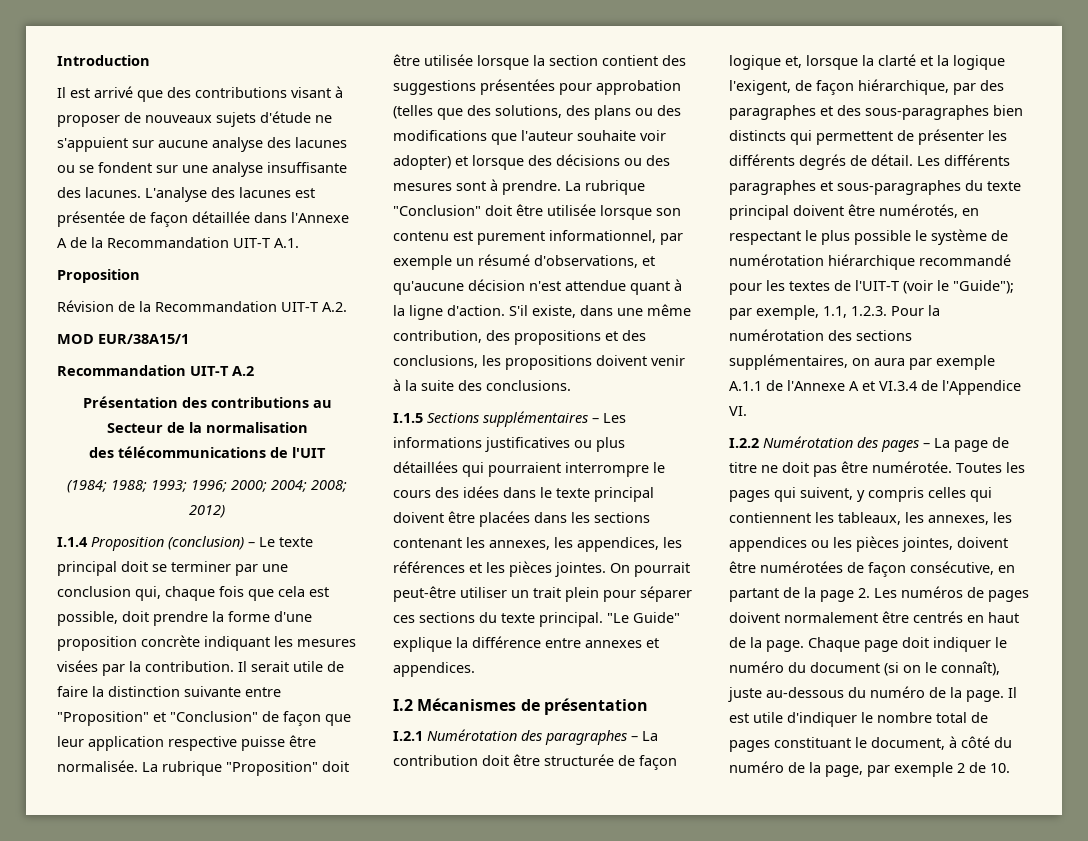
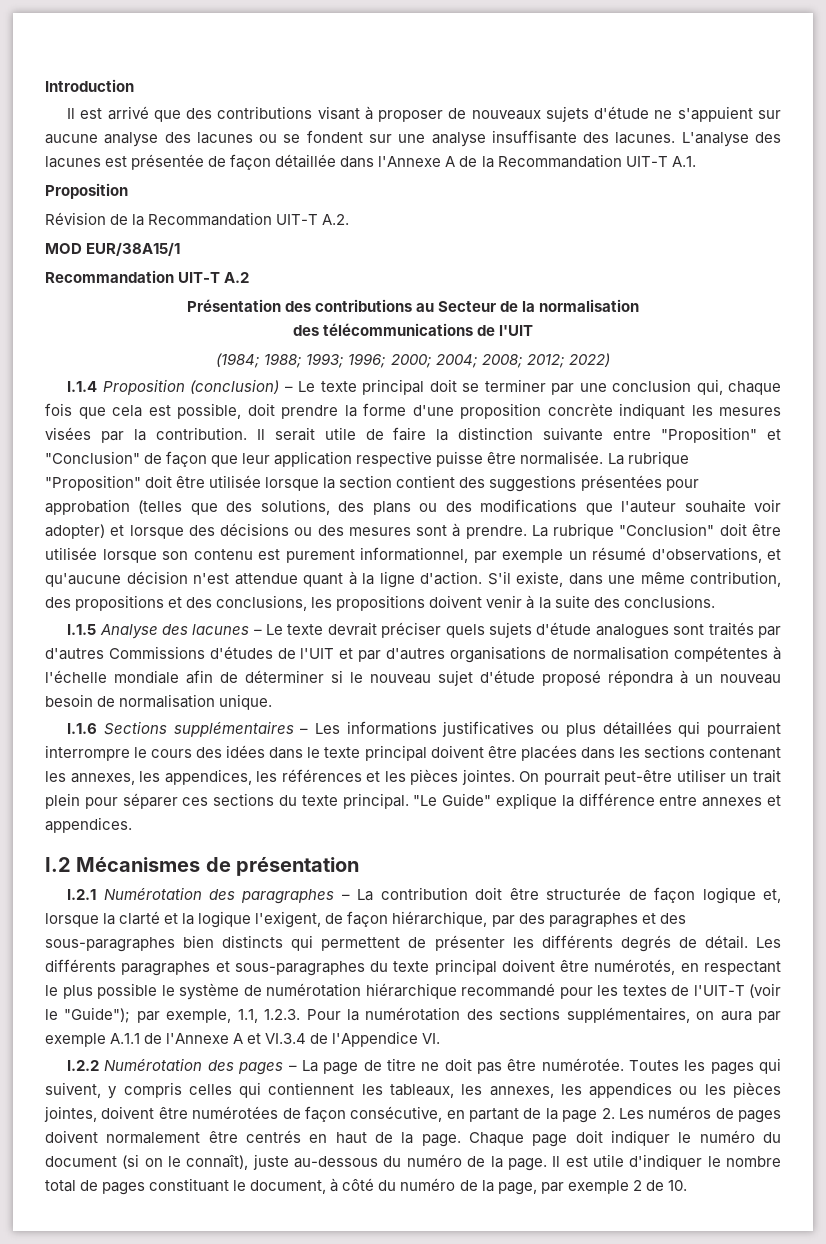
[189,505,225,518] 2012) -> [526,353,610,368] 2012; 2022)
(423, 418) none -> [99,622,781,639] [45,646,782,663] [45,670,781,686] [45,694,273,710] [67,723,98,734] Analyse des lacunes – Le texte devrait préciser quels sujets d'étude analogues sont traités par d'autres Commissions d'études de l'UIT et par d'autres organisations de normalisation compétentes à l'échelle mondiale afin de déterminer si le nouveau sujet d'étude proposé répondra à un nouveau besoin de normalisation unique. // I.1.6

